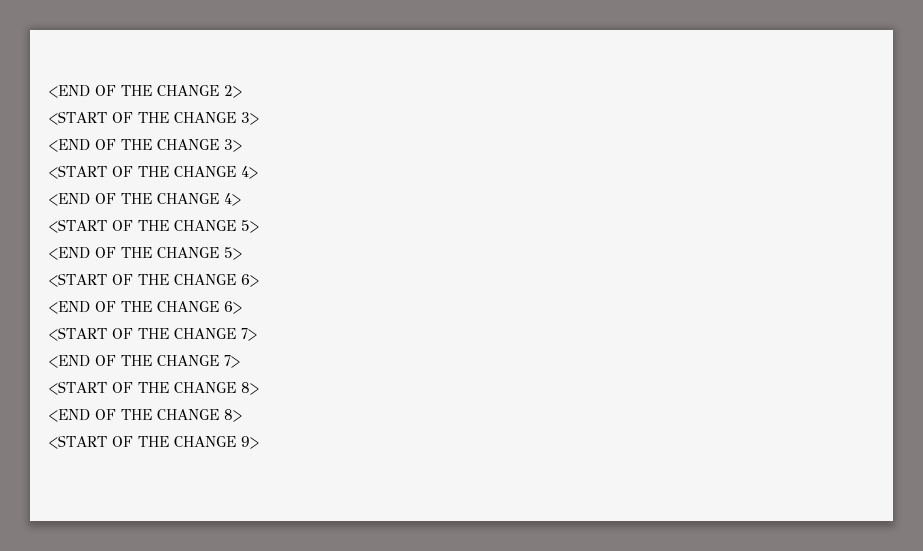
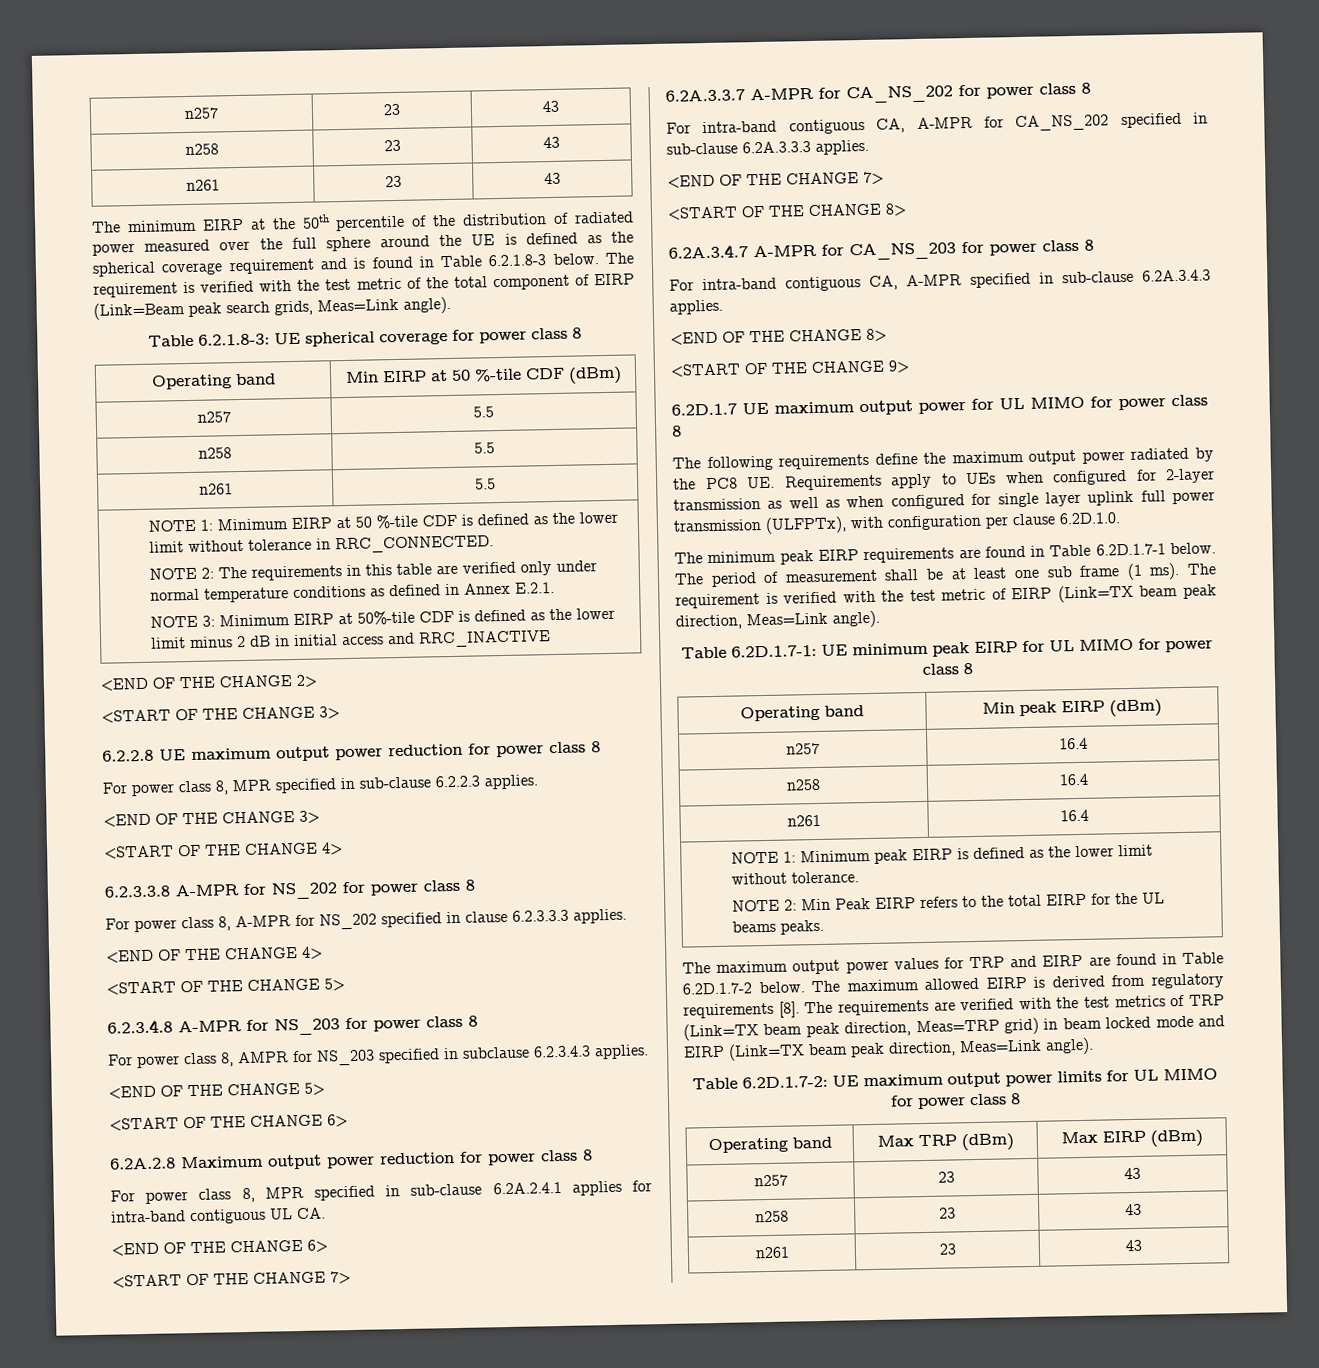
(49, 91) none -> [184,107,219,120] [383,103,401,116] [542,100,559,113] [185,143,219,155] [384,139,401,152] [543,136,560,149] [186,179,220,191] [385,175,402,188] [544,172,561,185] [92,211,635,233] [92,231,635,256] [92,252,635,277] [93,273,635,298] [93,296,451,320] [148,327,582,347] [150,373,276,390] [344,366,622,385] [196,411,231,423] [473,406,494,418] [197,447,232,459] [474,442,495,454] [198,483,233,495] [475,478,496,490] [147,511,618,532] [148,535,494,554] [148,560,597,581] [149,582,555,603] [149,607,615,628] [150,630,551,649] n257 | 23 | 43 // n258 | 23 | 43 // n261 | 23 | 43 // The minimum EIRP at the 50th percentile of the distribution of radiated power measured over the full sphere around the UE is defined as the spherical coverage requirement and is found in Table 6.2.1.8-3 below. The requirement is verified with the test metric of the total component of EIRP (Link=Beam peak search grids, Meas=Link angle). // Table 6.2.1.8-3: UE spherical coverage for power class 8 // Operating band | Min EIRP at 50 %-tile CDF (dBm) // n257 | 5.5 // n258 | 5.5 // n261 | 5.5 // NOTE 1: Minimum EIRP at 50 %-tile CDF is defined as the lower limit without tolerance in RRC_CONNECTED. // NOTE 2: The requirements in this table are verified only under normal temperature conditions as defined in Annex E.2.1. // NOTE 3: Minimum EIRP at 50%-tile CDF is defined as the lower limit minus 2 dB in initial access and RRC_INACTIVE //
(259, 118) none -> [102,741,601,762] [102,774,538,797] // 6.2.2.8 UE maximum output power reduction for power class 8 // For power class 8, MPR specified in sub-clause 6.2.2.3 applies.
(258, 172) none -> [104,879,475,900] [105,908,627,933] // 6.2.3.3.8 A-MPR for NS_202 for power class 8 // For power class 8, A-MPR for NS_202 specified in clause 6.2.3.3.3 applies.
(259, 226) none -> [107,1015,478,1036] [108,1044,649,1069] // 6.2.3.4.8 A-MPR for NS_203 for power class 8 // For power class 8, AMPR for NS_203 specified in subclause 6.2.3.4.3 applies.
(259, 280) none -> [110,1149,593,1170] [110,1180,652,1204] [111,1207,326,1225] // 6.2A.2.8 Maximum output power reduction for power class 8 // For power class 8, MPR specified in sub-clause 6.2A.2.4.1 applies for intra-band contiguous UL CA.
(257, 334) none -> [665,82,1091,104] [666,112,1208,135] [666,139,869,155] // 6.2A.3.3.7 A-MPR for CA_NS_202 for power class 8 // For intra-band contiguous CA, A-MPR for CA_NS_202 specified in sub-clause 6.2A.3.3.3 applies.
(259, 388) none -> [668,239,1094,261] [669,269,1211,292] [669,299,723,315] // 6.2A.3.4.7 A-MPR for CA_NS_203 for power class 8 // For intra-band contiguous CA, A-MPR specified in sub-clause 6.2A.3.4.3 applies.
(259, 442) none -> [671,394,1208,416] [672,425,682,437] [672,447,1214,472] [673,468,1215,491] [673,490,1215,511] [673,512,1120,534] [674,542,1216,565] [674,562,1217,587] [675,584,1217,609] [675,610,880,630] [681,638,1213,659] [921,662,973,675] [740,705,864,722] [982,699,1162,718] [786,742,820,755] [1058,737,1088,750] [786,778,821,791] [1058,773,1089,786] [787,814,821,827] [1059,809,1089,822] [730,844,1153,864] [730,871,859,885] [731,892,1165,912] [731,919,824,935] [682,952,1224,975] [682,973,1224,995] [683,994,1225,1019] [683,1015,1225,1041] [683,1037,1094,1061] [692,1068,1218,1090] [890,1093,1021,1110] [707,1136,832,1154] [876,1133,1015,1152] [1060,1129,1203,1148] [753,1174,788,1187] [937,1171,955,1183] [1124,1167,1141,1180] [754,1210,789,1223] [938,1207,956,1219] [1125,1203,1142,1216] [754,1246,790,1259] [938,1243,957,1255] [1125,1239,1142,1252] // 6.2D.1.7 UE maximum output power for UL MIMO for power class 8 // The following requirements define the maximum output power radiated by the PC8 UE. Requirements apply to UEs when configured for 2-layer transmission as well as when configured for single layer uplink full power transmission (ULFPTx), with configuration per clause 6.2D.1.0. // The minimum peak EIRP requirements are found in Table 6.2D.1.7-1 below. The period of measurement shall be at least one sub frame (1 ms). The requirement is verified with the test metric of EIRP (Link=TX beam peak direction, Meas=Link angle). // Table 6.2D.1.7-1: UE minimum peak EIRP for UL MIMO for power class 8 // Operating band | Min peak EIRP (dBm) // n257 | 16.4 // n258 | 16.4 // n261 | 16.4 // NOTE 1: Minimum peak EIRP is defined as the lower limit without tolerance. // NOTE 2: Min Peak EIRP refers to the total EIRP for the UL beams peaks. // The maximum output power values for TRP and EIRP are found in Table 6.2D.1.7-2 below. The maximum allowed EIRP is derived from regulatory requirements [8]. The requirements are verified with the test metrics of TRP (Link=TX beam peak direction, Meas=TRP grid) in beam locked mode and EIRP (Link=TX beam peak direction, Meas=Link angle). // Table 6.2D.1.7-2: UE maximum output power limits for UL MIMO for power class 8 // Operating band | Max TRP (dBm) | Max EIRP (dBm) // n257 | 23 | 43 // n258 | 23 | 43 // n261 | 23 | 43

